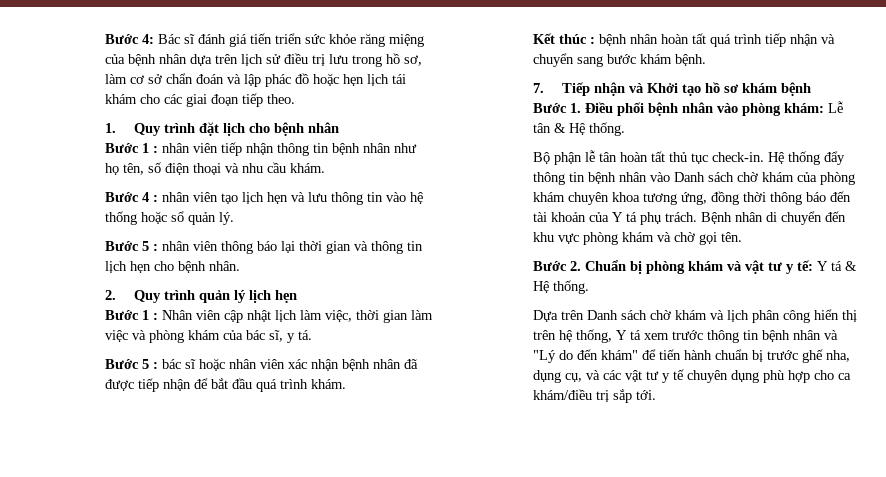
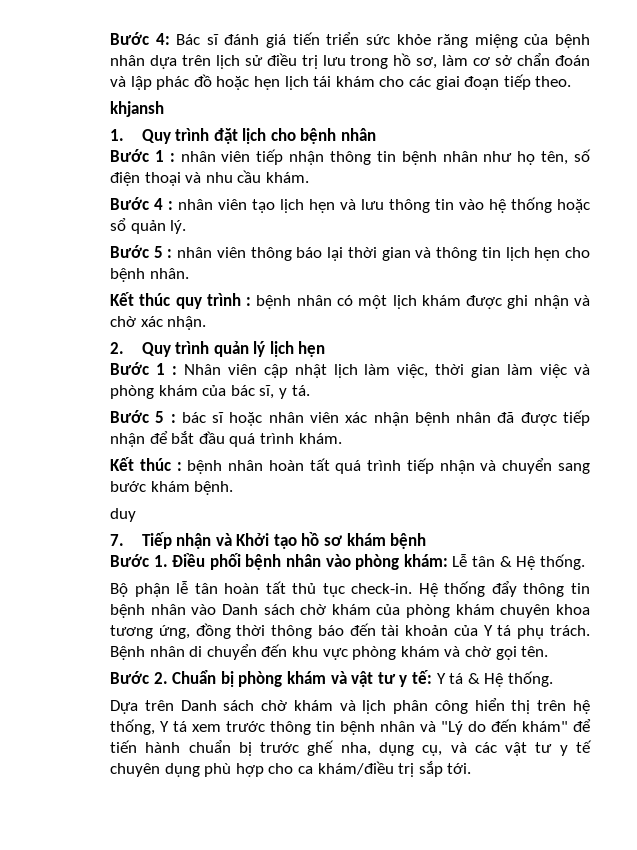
(296, 99) none -> [110,101,165,117] // khjansh
(241, 266) none -> [110,292,590,309] [110,316,207,330] // Kết thúc quy trình : bệnh nhân có một lịch khám được ghi nhận và chờ xác nhận.
(707, 60) none -> [110,508,137,522] // duy

